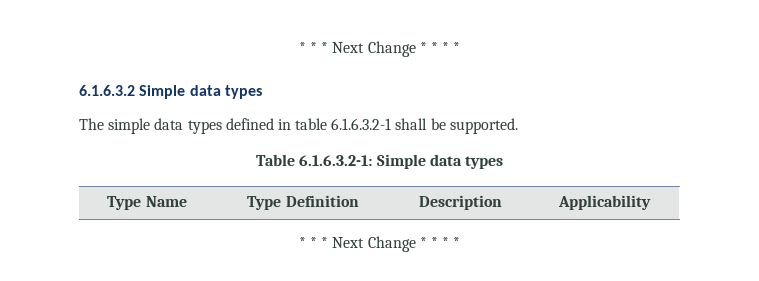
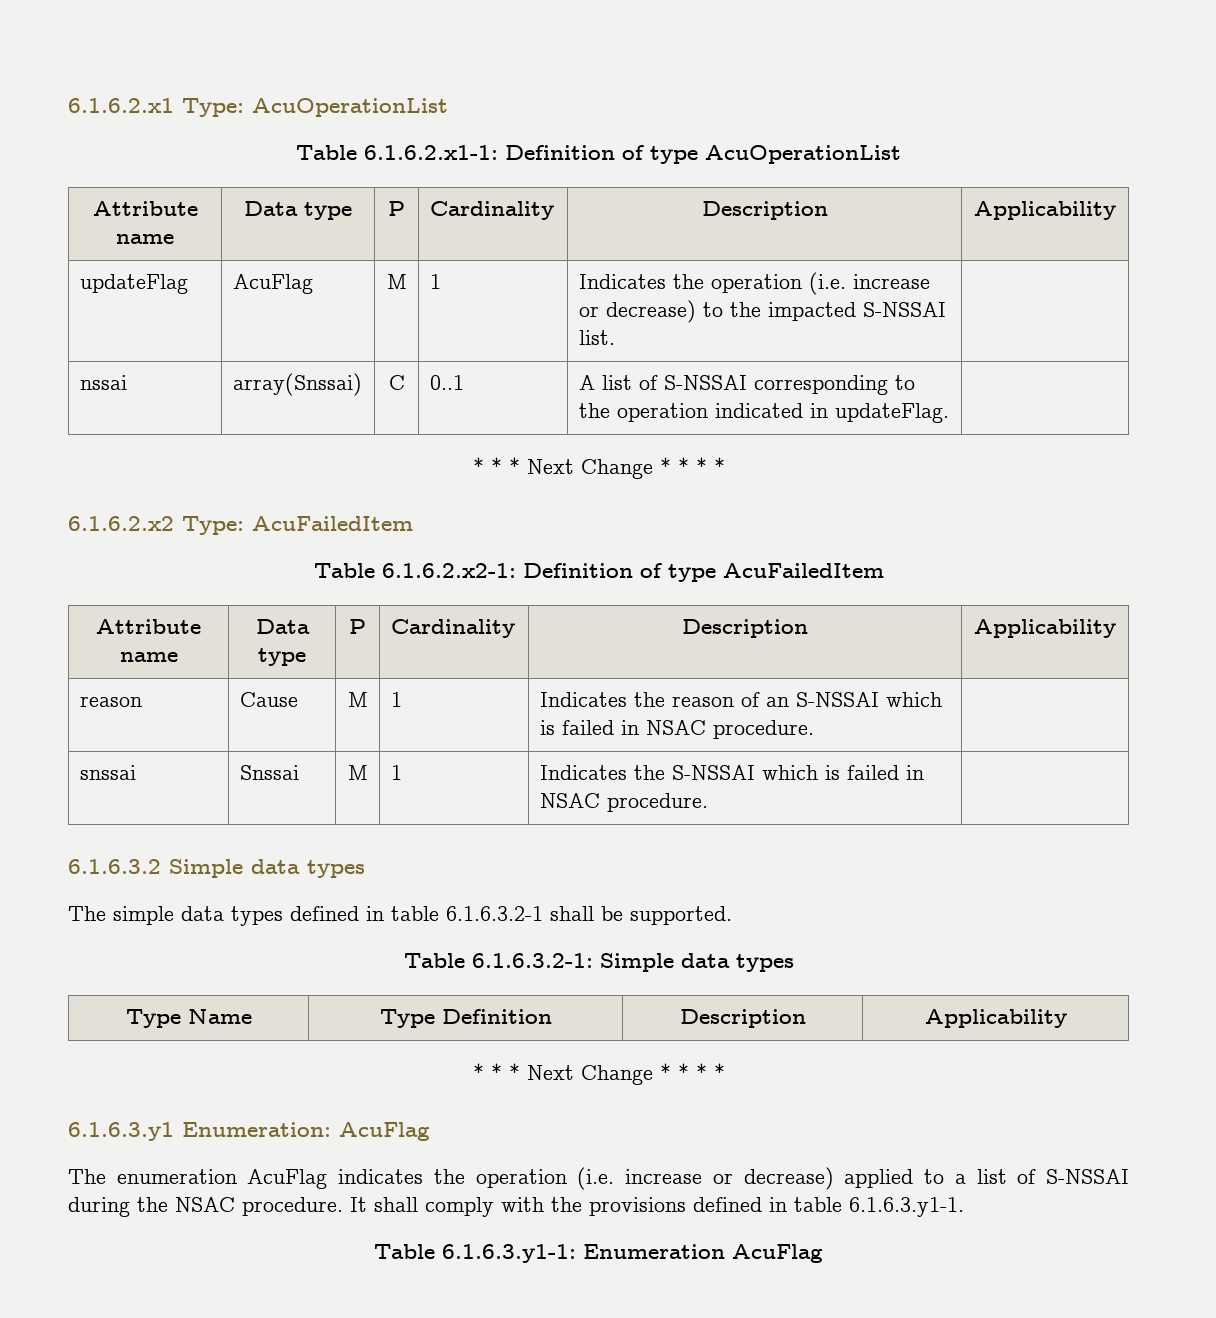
[298,41,461,57] * * * Next Change * * * * -> [68,98,448,117] [296,145,901,164] [92,201,198,216] [116,234,174,244] [244,201,352,220] [388,201,405,216] [429,201,554,220] [701,201,828,220] [974,201,1116,220] [79,274,188,294] [232,274,313,294] [386,274,407,289] [429,274,441,289] [578,272,930,295] [578,300,946,323] [578,330,615,345] [79,375,127,390] [232,373,362,396] [388,375,405,390] [429,375,464,390] [578,375,915,395] [578,403,949,423] [472,457,725,479] [68,516,413,535] [313,563,884,582] [96,619,201,634] [119,652,178,662] [255,619,310,634] [258,648,306,666] [349,619,366,634] [390,619,515,638] [682,619,808,638] [974,619,1116,638] [79,696,142,707] [239,692,298,707] [347,692,368,707] [390,692,402,707] [539,692,942,707] [539,720,814,739] [79,765,136,780] [239,765,299,780] [347,765,368,780] [390,765,402,780] [539,765,924,780] [539,793,708,812] 6.1.6.2.x1 Type: AcuOperationList // Table 6.1.6.2.x1-1: Definition of type AcuOperationList // Attribute name | Data type | P | Cardinality | Description | Applicability // updateFlag | AcuFlag | M | 1 | Indicates the operation (i.e. increase or decrease) to the impacted S-NSSAI list. | // nssai | array(Snssai) | C | 0..1 | A list of S-NSSAI corresponding to the operation indicated in updateFlag. | // * * * Next Change * * * * // 6.1.6.2.x2 Type: AcuFailedItem // Table 6.1.6.2.x2-1: Definition of type AcuFailedItem // Attribute name | Data type | P | Cardinality | Description | Applicability // reason | Cause | M | 1 | Indicates the reason of an S-NSSAI which is failed in NSAC procedure. | // snssai | Snssai | M | 1 | Indicates the S-NSSAI which is failed in NSAC procedure. |
(461, 242) none -> [68,1122,430,1141] [68,1167,1130,1190] [68,1197,964,1217] [374,1244,823,1263] // 6.1.6.3.y1 Enumeration: AcuFlag // The enumeration AcuFlag indicates the operation (i.e. increase or decrease) applied to a list of S-NSSAI during the NSAC procedure. It shall comply with the provisions defined in table 6.1.6.3.y1-1. // Table 6.1.6.3.y1-1: Enumeration AcuFlag

